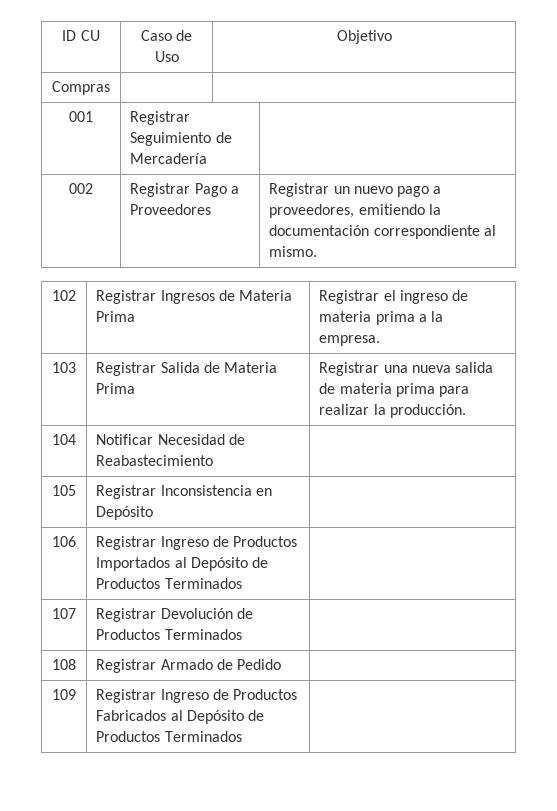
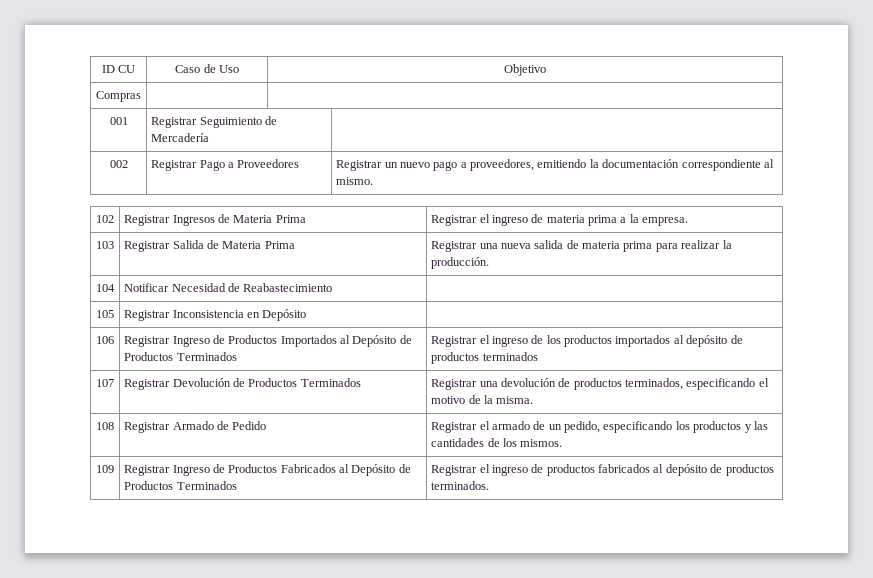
(242, 583) none -> [431,335,743,347] [431,352,538,364] Registrar el ingreso de los productos importados al depósito de productos terminados
(242, 634) none -> [431,378,769,390] [431,395,534,404] Registrar una devolución de productos terminados, especificando el motivo de la misma.
(282, 664) none -> [431,421,768,433] [431,438,563,447] Registrar el armado de un pedido, especificando los productos y las cantidades de los mismos.
(242, 736) none -> [431,464,774,476] [431,481,490,490] Registrar el ingreso de productos fabricados al depósito de productos terminados.

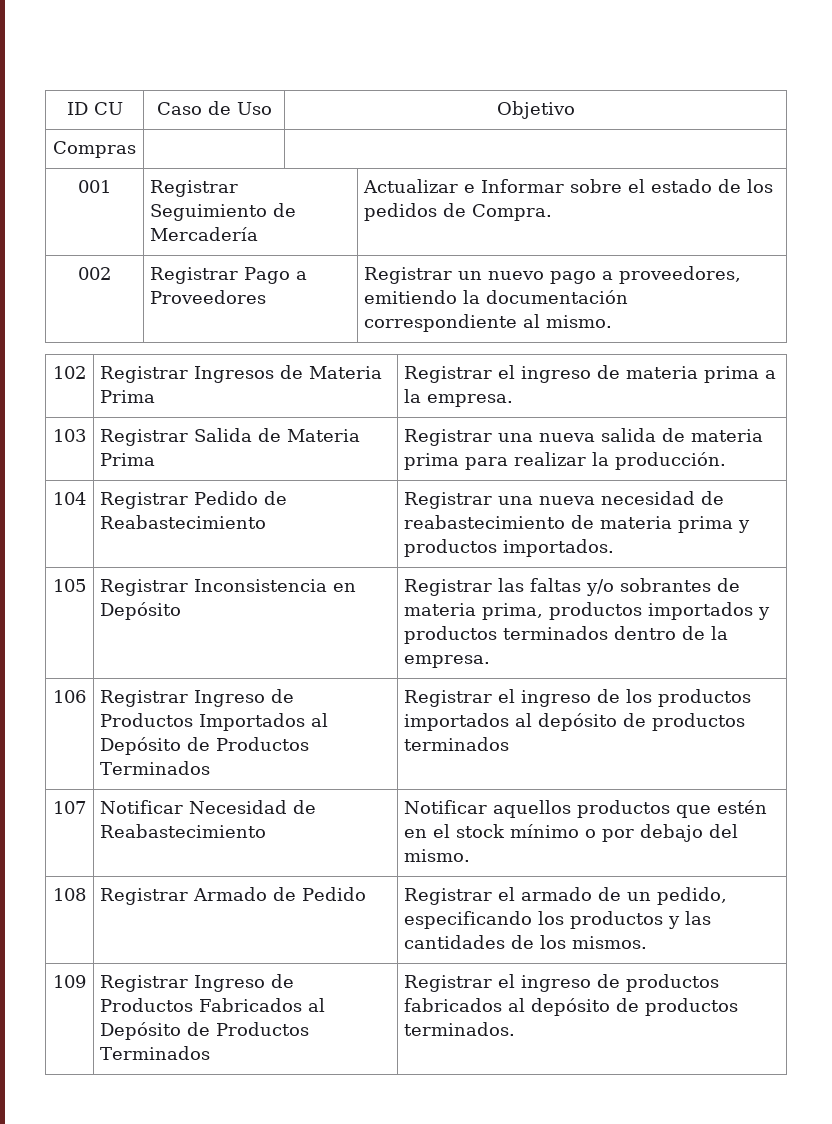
(210, 137) none -> [363,179,774,193] [364,203,553,221] Actualizar e Informar sobre el estado de los pedidos de Compra.
[124,283,333,292] Notificar Necesidad de Reabastecimiento | -> [100,491,288,509] [100,515,267,529] [404,491,725,509] [404,515,751,533] [404,539,615,557] Registrar Pedido de Reabastecimiento | Registrar una nueva necesidad de reabastecimiento de materia prima y productos importados.
(307, 315) none -> [404,578,741,596] [404,602,771,620] [404,626,729,644] [404,655,491,668] Registrar las faltas y/o sobrantes de materia prima, productos importados y productos terminados dentro de la empresa.
[124,378,361,390] [431,378,769,390] [431,395,534,404] Registrar Devolución de Productos Terminados | Registrar una devolución de productos terminados, especificando el motivo de la misma. -> [100,800,317,814] [100,824,267,838] [404,800,768,818] [404,824,739,842] [404,849,471,862] Notificar Necesidad de Reabastecimiento | Notificar aquellos productos que estén en el stock mínimo o por debajo del mismo.

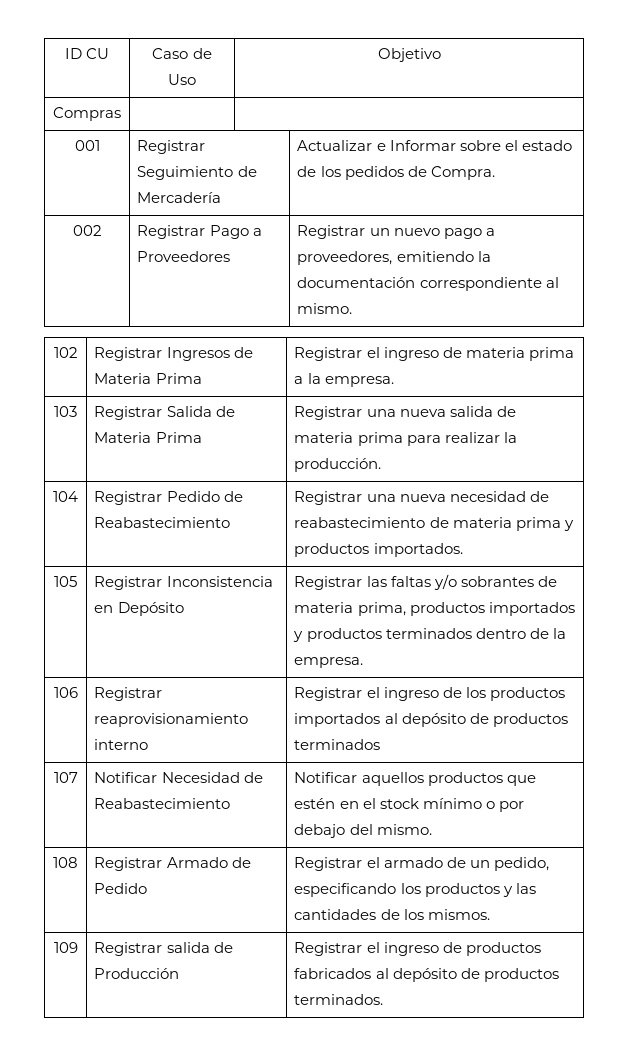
[194,689,295,707] [100,713,329,731] [100,737,310,755] [100,761,211,775] Ingreso de Productos Importados al Depósito de Productos Terminados -> [94,713,249,727] [94,739,149,750] reaprovisionamiento interno
[194,974,295,992] [100,998,326,1012] [100,1022,310,1040] [100,1046,211,1060] Ingreso de Productos Fabricados al Depósito de Productos Terminados -> [166,942,233,953] [94,968,180,979] salida de Producción

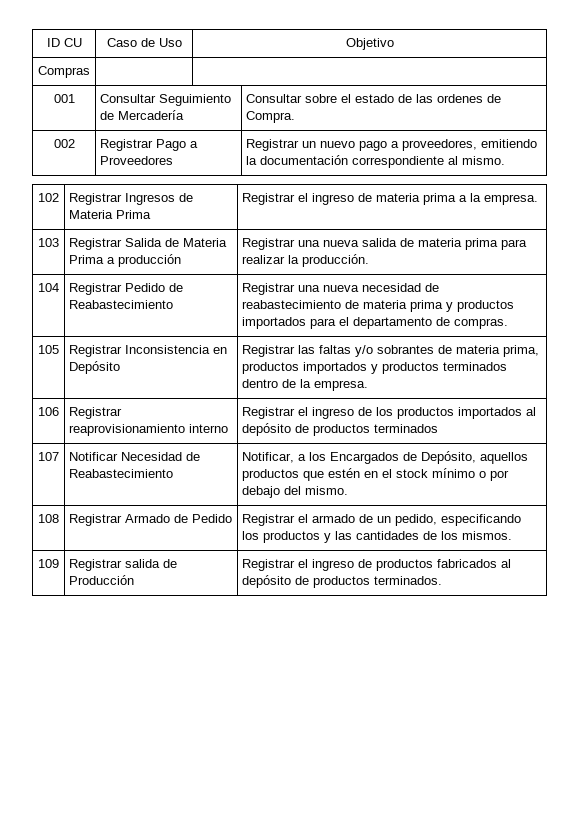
[137,140,206,154] Registrar -> [100,94,157,103] Consultar
[297,140,456,151] Actualizar e Informar -> [246,94,303,103] Consultar
[320,166,404,180] los pedidos -> [416,94,484,103] las ordenes
(202, 437) none -> [107,254,182,267] a producción
[373,543,463,557] importados. -> [242,317,509,329] importados para el departamento de compras.
[294,772,358,783] Notificar -> [242,451,477,464] Notificar, a los Encargados de Depósito,

